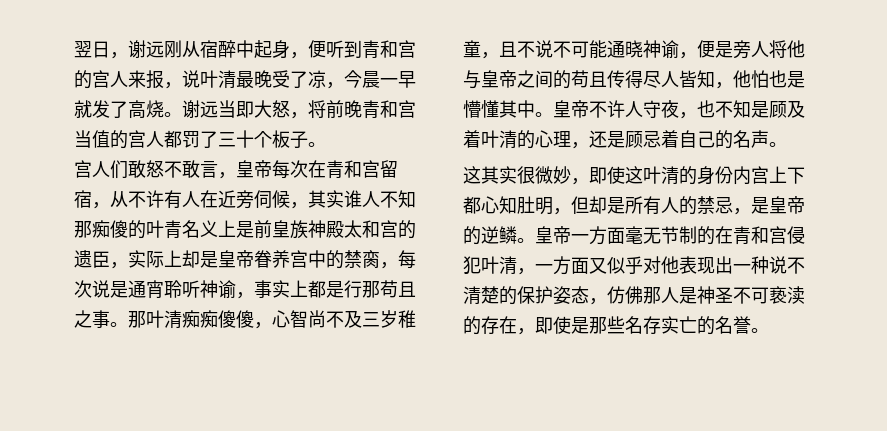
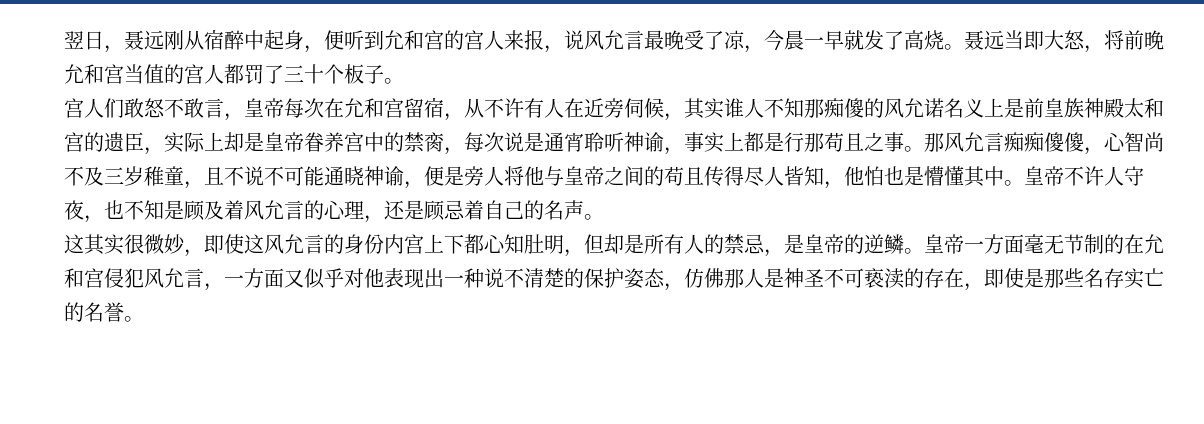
[128,40,146,58] 谢 -> [124,30,144,50] 聂
[362,40,380,59] 青 -> [384,30,404,50] 允
[200,70,236,89] 叶清 -> [584,30,644,50] 风允言
[182,100,200,118] 谢 -> [964,30,984,50] 聂
[362,100,380,119] 青 -> [64,64,84,84] 允
[326,160,344,179] 青 -> [344,98,364,118] 允
[146,220,182,239] 叶青 -> [884,98,944,118] 风允诺
[146,310,182,329] 叶清 -> [944,132,1004,152] 风允言
[481,130,517,149] 叶清 -> [244,200,304,220] 风允言
[643,166,679,185] 叶清 -> [264,234,324,254] 风允言
[733,226,751,245] 青 -> [1144,234,1164,254] 允
[481,256,517,275] 叶清 -> [144,268,204,288] 风允言

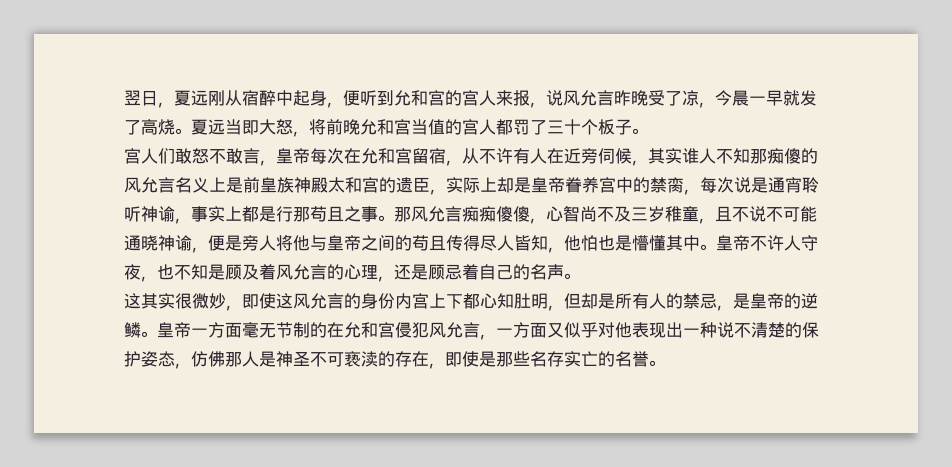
[124,30,144,50] 聂 -> [174,90,191,106] 夏
[644,30,664,50] 最 -> [614,90,631,106] 昨
[964,30,984,50] 聂 -> [191,119,208,135] 夏
[924,98,944,118] 诺 -> [158,177,175,193] 言

